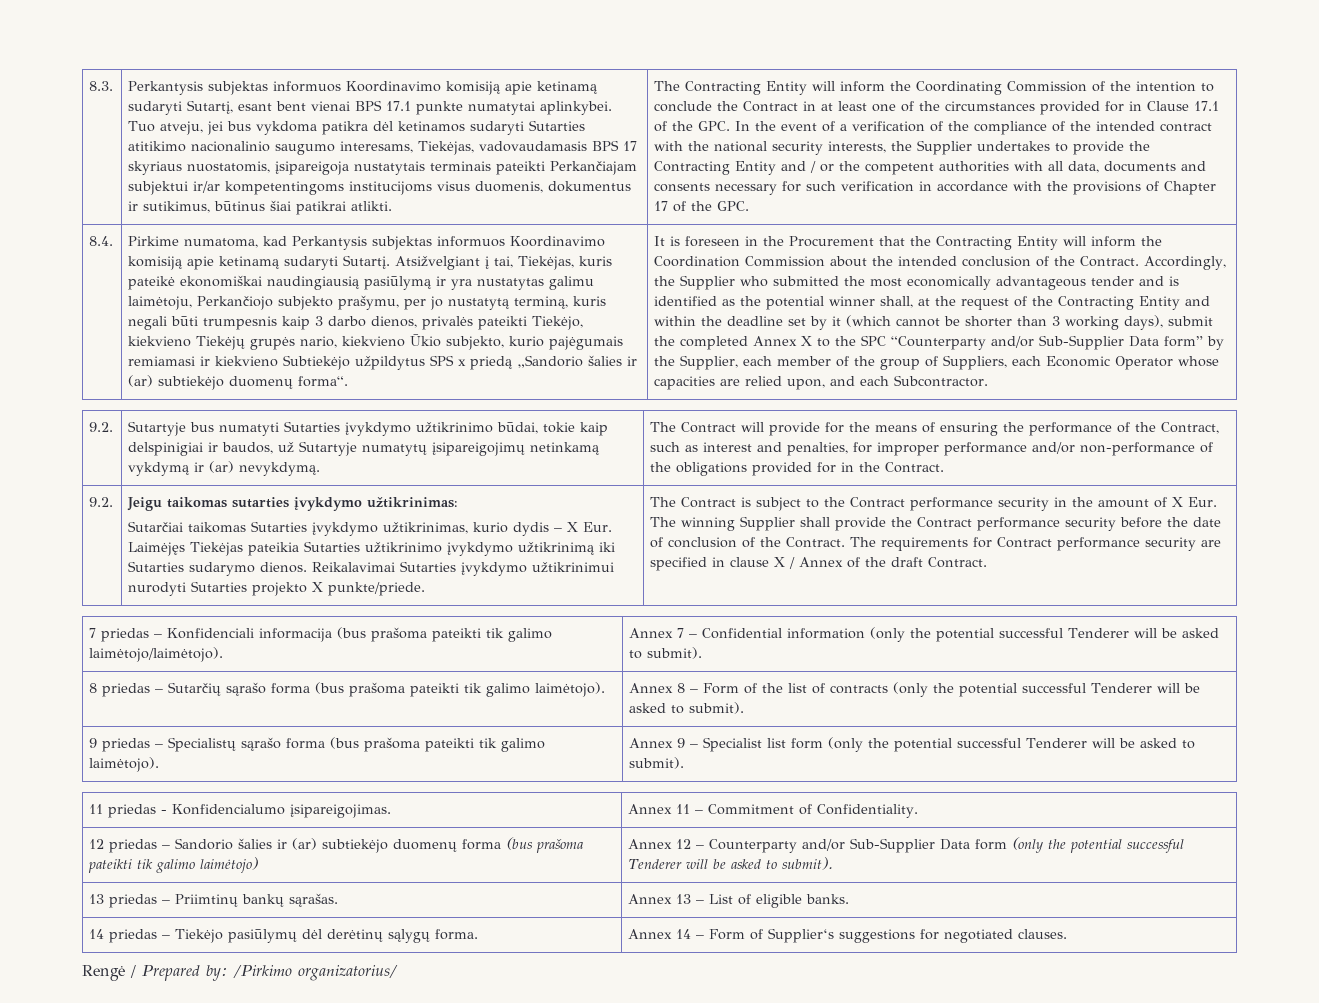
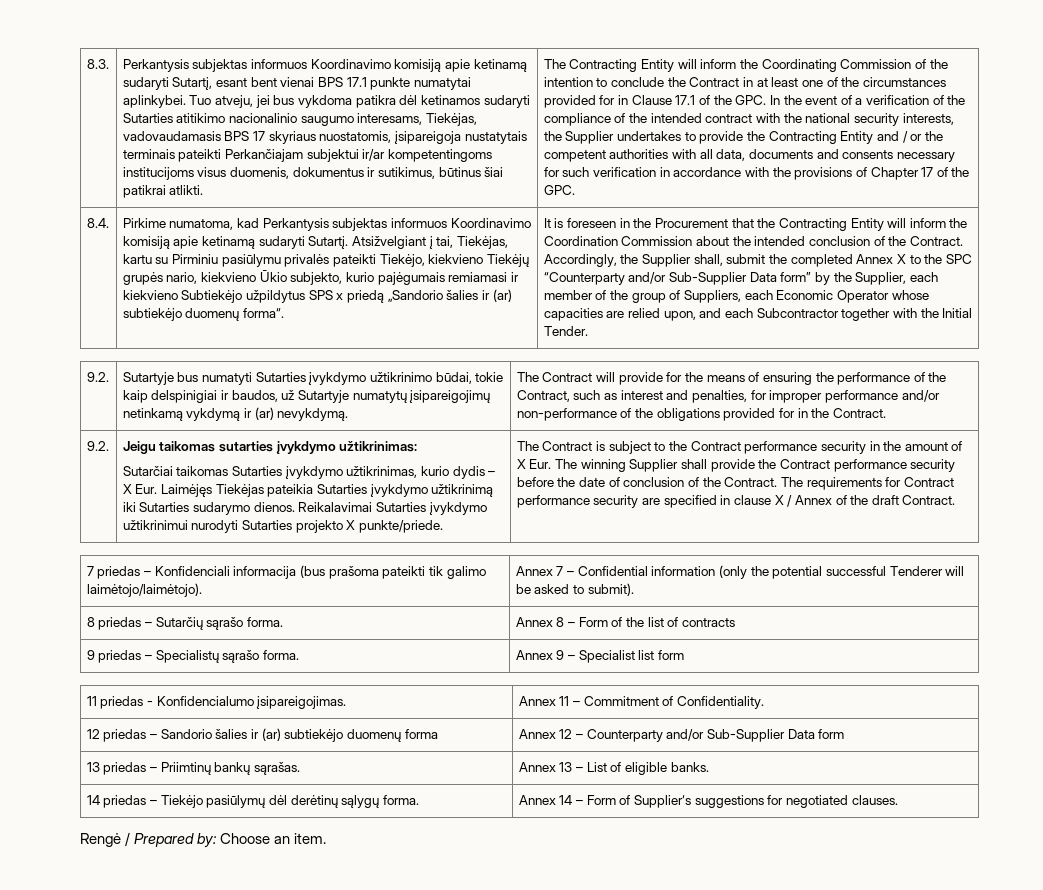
[579,256,613,266] [128,275,595,290] [128,295,607,310] [128,316,418,330] kuris pateikė ekonomiškai naudingiausią pasiūlymą ir yra nustatytas galimu laimėtoju, Perkančiojo subjekto prašymu, per jo nustatytą terminą, kuris negali būti trumpesnis kaip 3 darbo dienos, -> [122,254,281,267] kartu su Pirminiu pasiūlymu
[740,276,1180,290] [654,296,1211,310] [654,315,1164,330] who submitted the most economically advantageous tender and is identified as the potential winner shall, at the request of the Contracting Entity and within the deadline set by it (which cannot be shorter than 3 working days), -> [693,254,723,266] shall,
[894,375,989,387] Subcontractor. -> [756,308,973,321] [543,326,588,336] Subcontractor together with the Initial Tender.
[365,542,443,553] užtikrinimo -> (367, 489) none
[271,682,606,697] forma (bus prašoma pateikti tik galimo laimėtojo). -> [246,617,283,627] forma.
[893,682,1201,697] [629,702,745,714] (only the potential successful Tenderer will be asked to submit). -> (735, 622) none
[286,737,546,752] [89,757,160,772] forma (bus prašoma pateikti tik galimo laimėtojo). -> [262,650,299,660] forma.
[828,737,1196,752] [629,757,685,769] (only the potential successful Tenderer will be asked to submit). -> (684, 655) none
[506,837,584,853] [88,857,259,873] (bus prašoma pateikti tik galimo laimėtojo) -> (438, 734) none
[1012,837,1185,853] [628,857,834,870] (only the potential successful Tenderer will be asked to submit). -> (845, 734) none
[233,965,398,981] /Pirkimo organizatorius/ -> [220,833,327,844] Choose an item.

